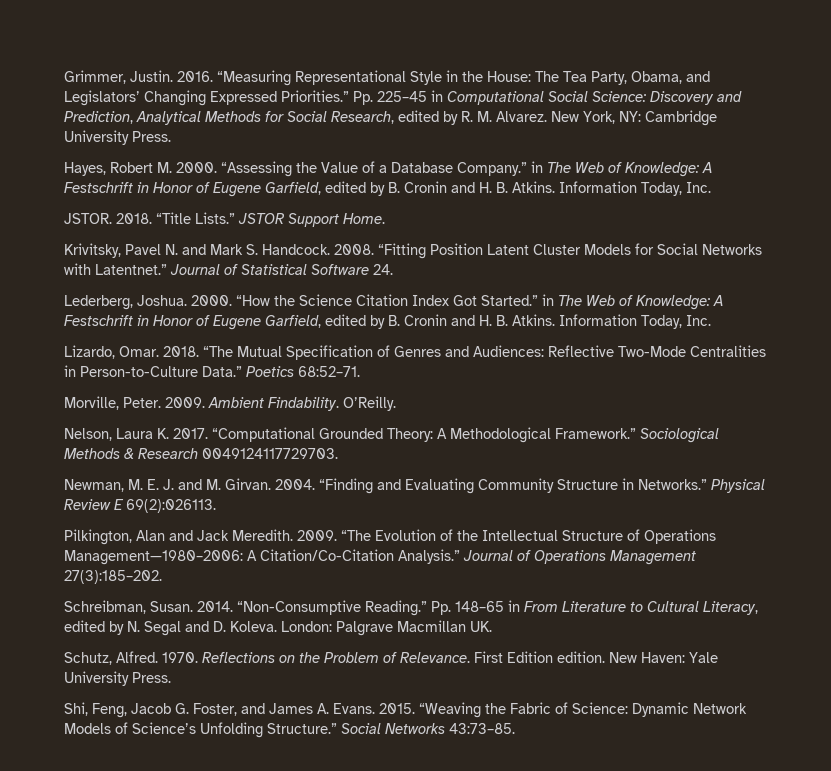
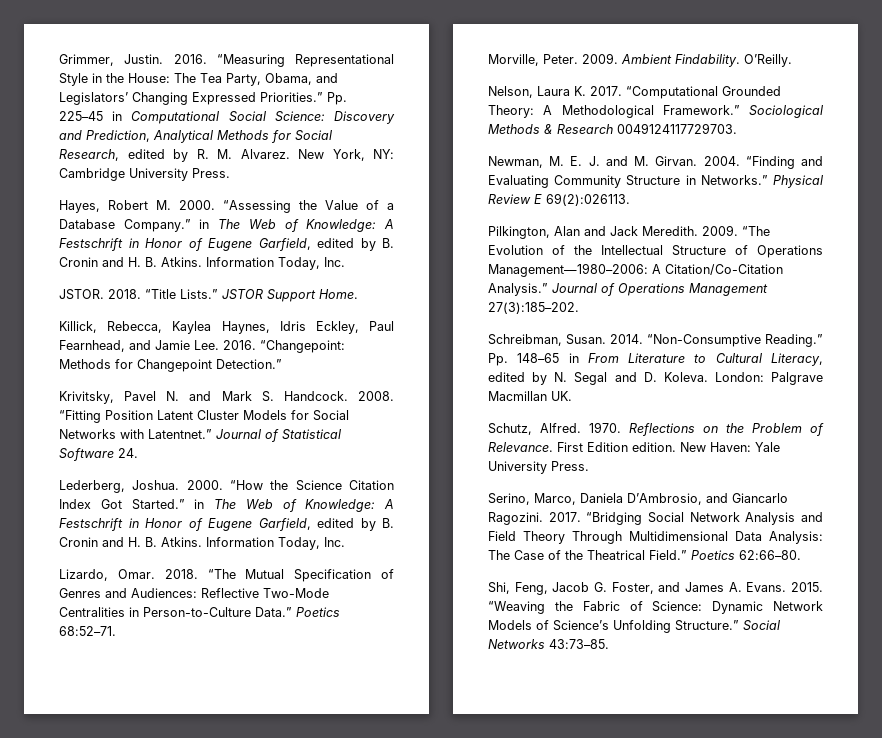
(385, 218) none -> [59,321,394,334] [59,340,345,353] [59,359,282,372] // Killick, Rebecca, Kaylea Haynes, Idris Eckley, Paul Fearnhead, and Jamie Lee. 2016. “Changepoint: Methods for Changepoint Detection.”
(171, 677) none -> [488,493,788,505] [488,512,823,525] [488,531,823,544] [488,550,801,560] // Serino, Marco, Daniela D’Ambrosio, and Giancarlo Ragozini. 2017. “Bridging Social Network Analysis and Field Theory Through Multidimensional Data Analysis: The Case of the Theatrical Field.” Poetics 62:66–80.

